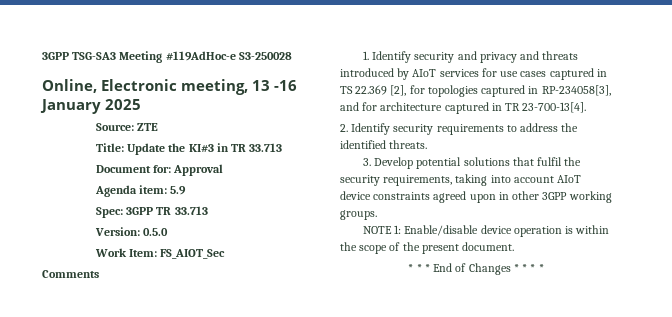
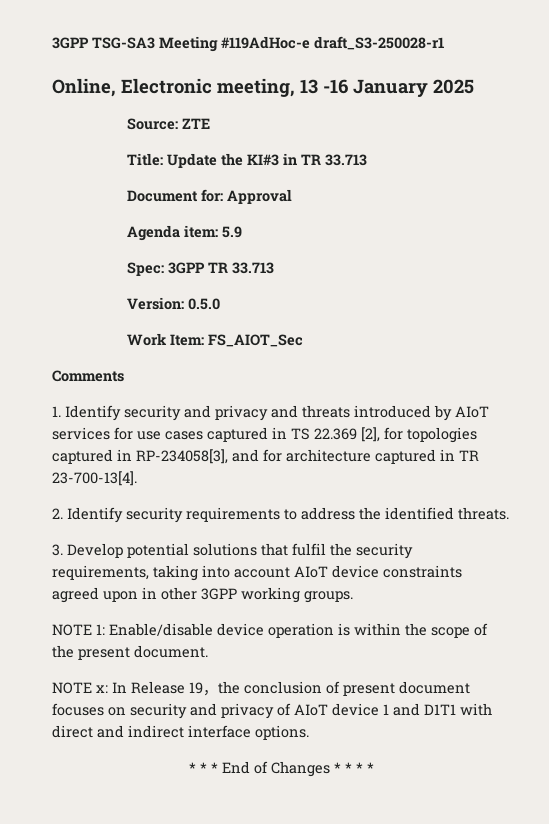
[238,52,292,60] S3-250028 -> [314,36,444,50] draft_S3-250028-r1
(515, 246) none -> [52,681,470,696] [52,703,492,719] [52,725,309,740] // NOTE x: In Release 19，the conclusion of present document focuses on security and privacy of AIoT device 1 and D1T1 with direct and indirect interface options.

